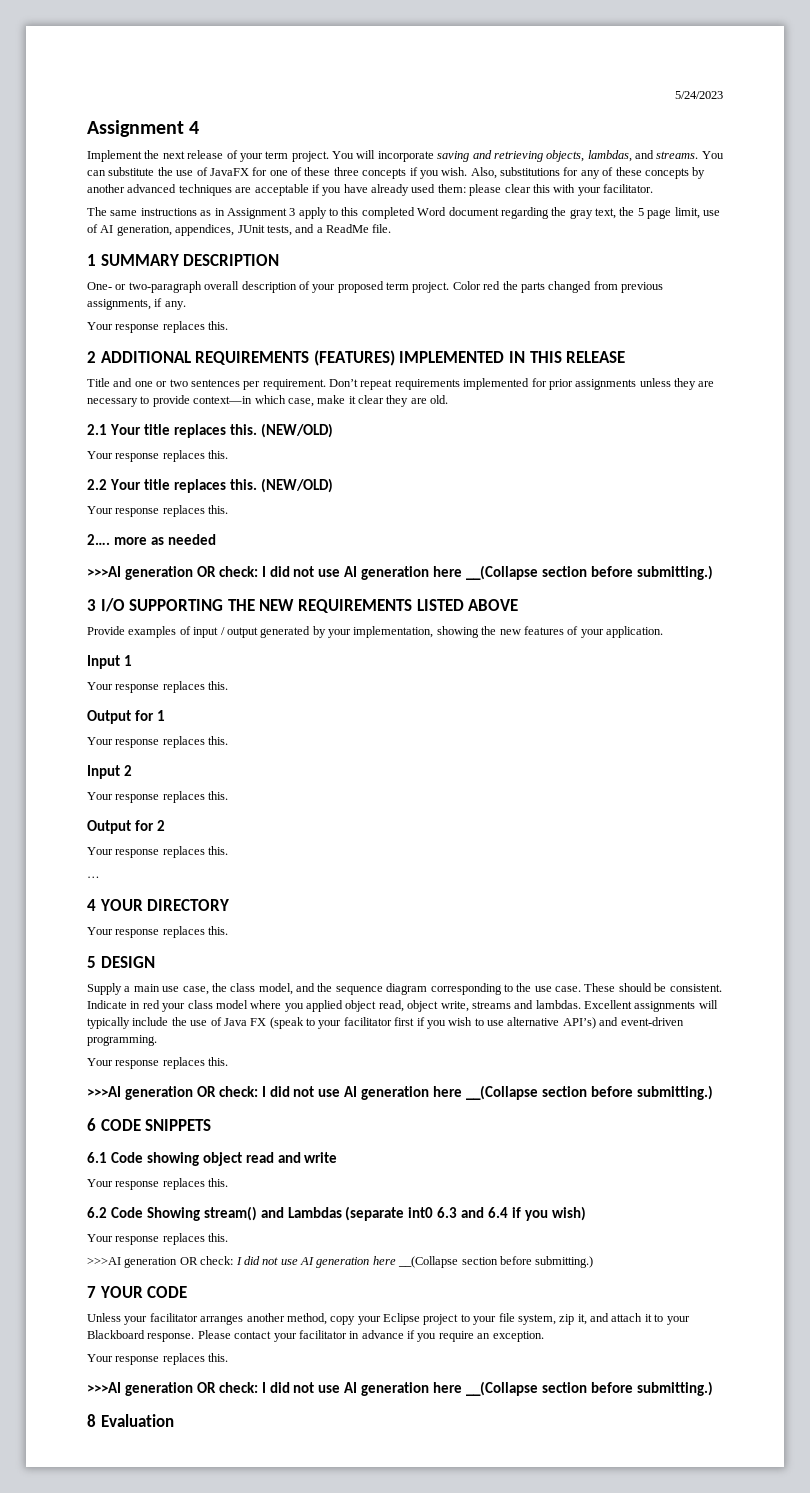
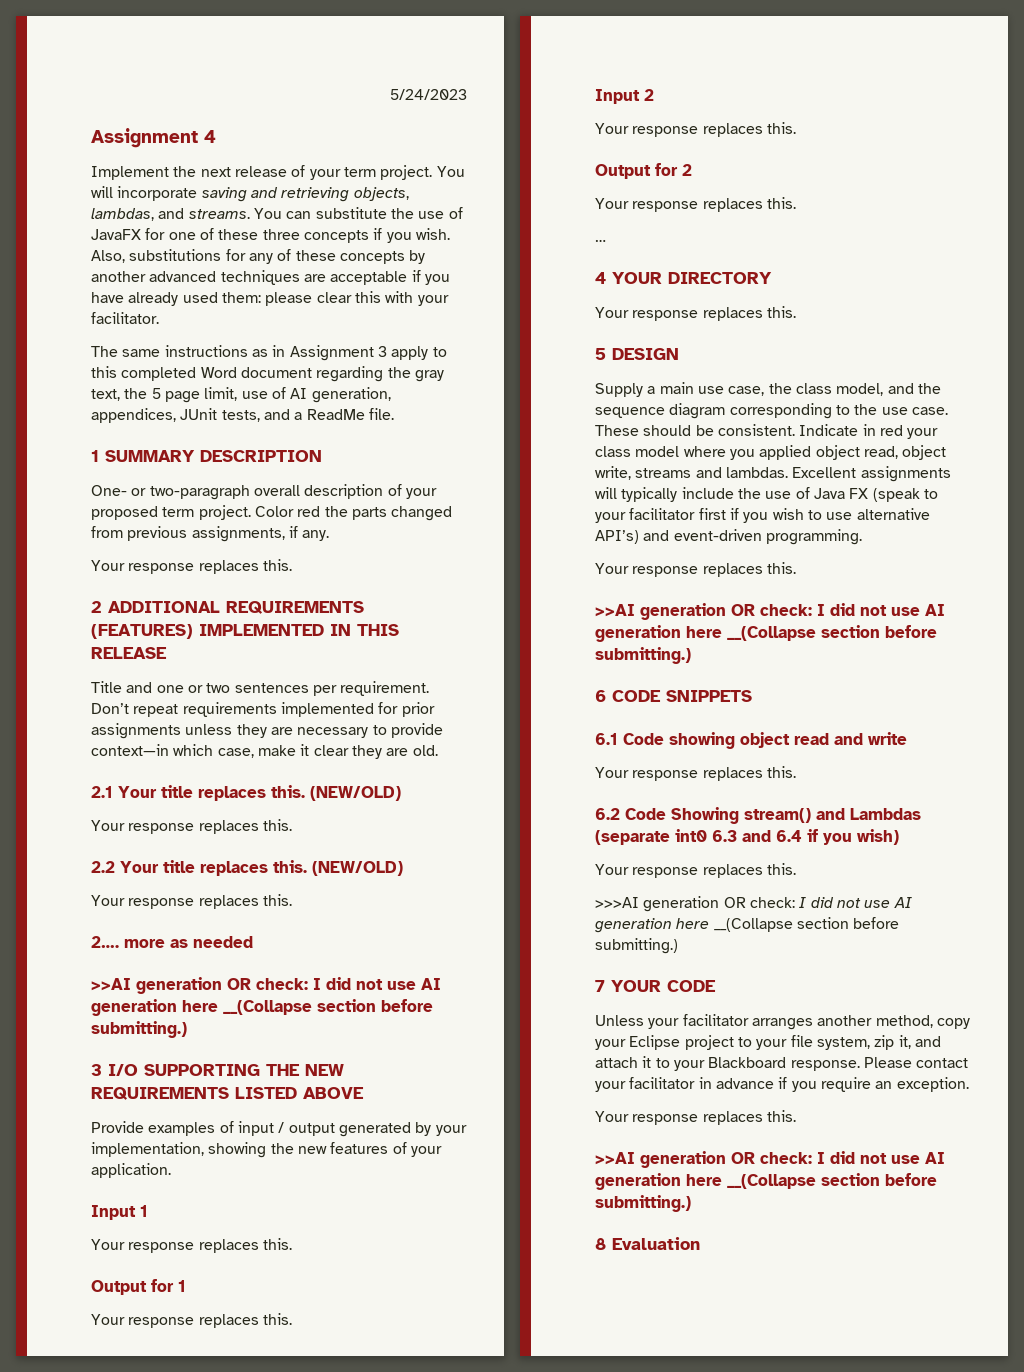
[87,566,121,577] >>>AI -> [91,978,131,991] >>AI
[87,1086,121,1097] >>>AI -> [595,604,635,617] >>AI
[87,1382,121,1393] >>>AI -> [595,1152,635,1165] >>AI

